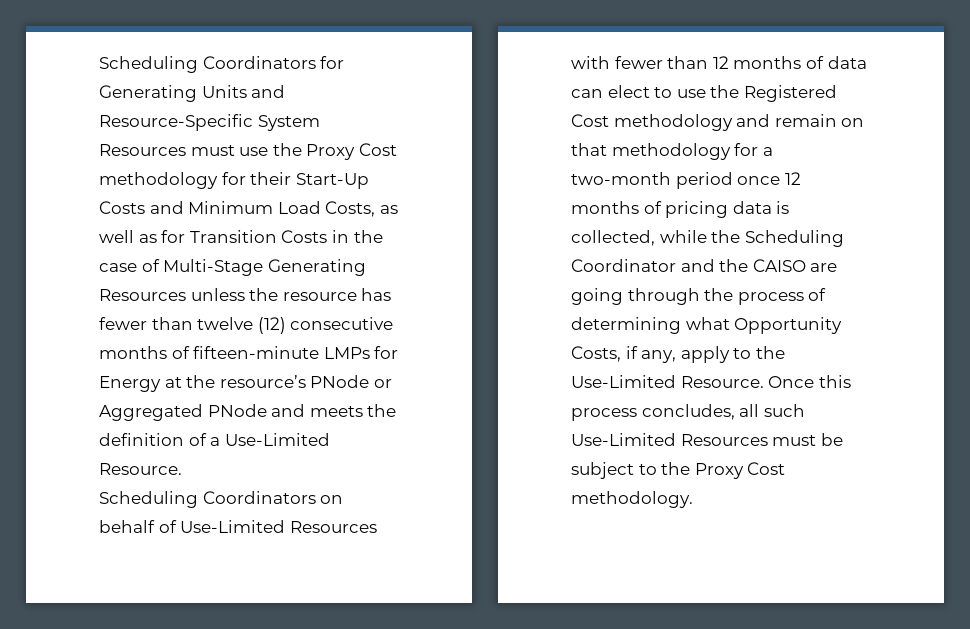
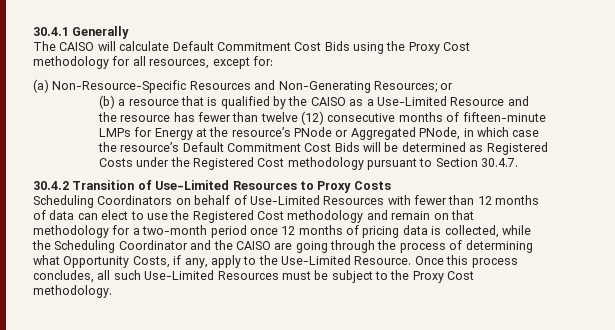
[99,56,345,73] [99,85,286,102] [99,114,320,131] [99,144,269,156] Scheduling Coordinators for Generating Units and Resource-Specific System Resources must use -> [33,26,130,39] [33,41,384,54] 30.4.1 Generally // The CAISO will calculate Default Commitment Cost Bids using
[250,172,369,189] [99,201,398,217] [99,230,383,243] [99,259,366,276] [99,288,245,301] their Start-Up Costs and Minimum Load Costs, as well as for Transition Costs in the case of Multi-Stage Generating Resources unless -> [132,56,273,69] [33,79,454,93] [98,95,529,109] all resources, except for: // (a) Non-Resource-Specific Resources and Non-Generating Resources; or // (b) a resource that is qualified by the CAISO as a Use-Limited Resource and
[207,404,397,417] [99,433,330,446] [99,463,182,475] PNode and meets the definition of a Use-Limited Resource. -> [419,127,540,140] [97,142,548,155] [98,157,519,170] [33,180,391,193] PNode, in which case the resource’s Default Commitment Cost Bids will be determined as Registered Costs under the Registered Cost methodology pursuant to Section 30.4.7. // 30.4.2 Transition of Use-Limited Resources to Proxy Costs

